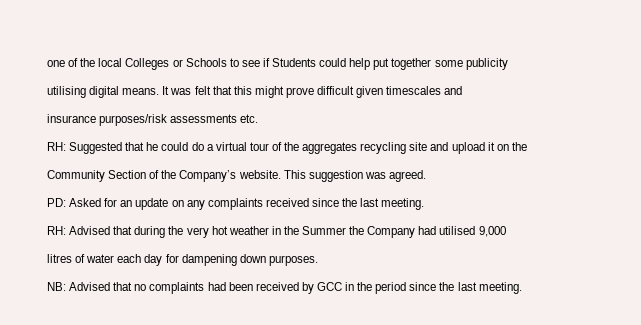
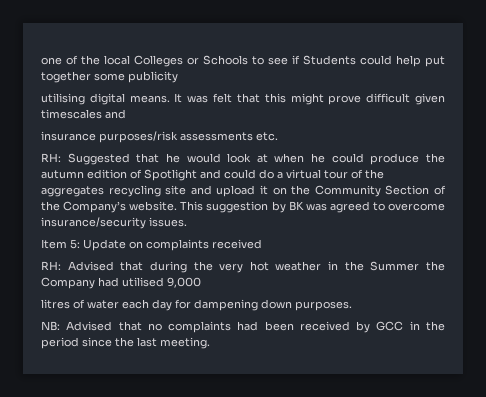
(159, 146) none -> [186,153,445,165] [41,169,221,181] would look at when he could produce the autumn edition of Spotlight and
(527, 146) // -> (311, 190) none
[364,170,426,182] [47,198,425,210] was agreed. // PD: Asked for an update on any complaints received since the last meeting. -> [271,201,446,213] [41,217,187,229] [41,239,262,251] by BK was agreed to overcome insurance/security issues. // Item 5: Update on complaints received

